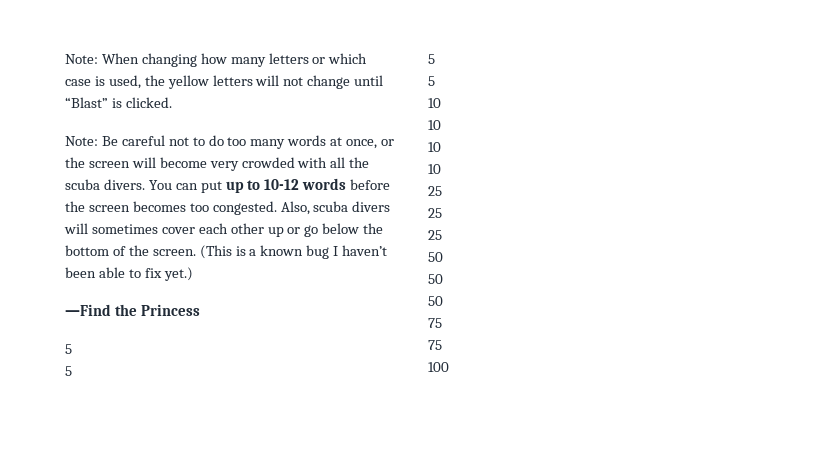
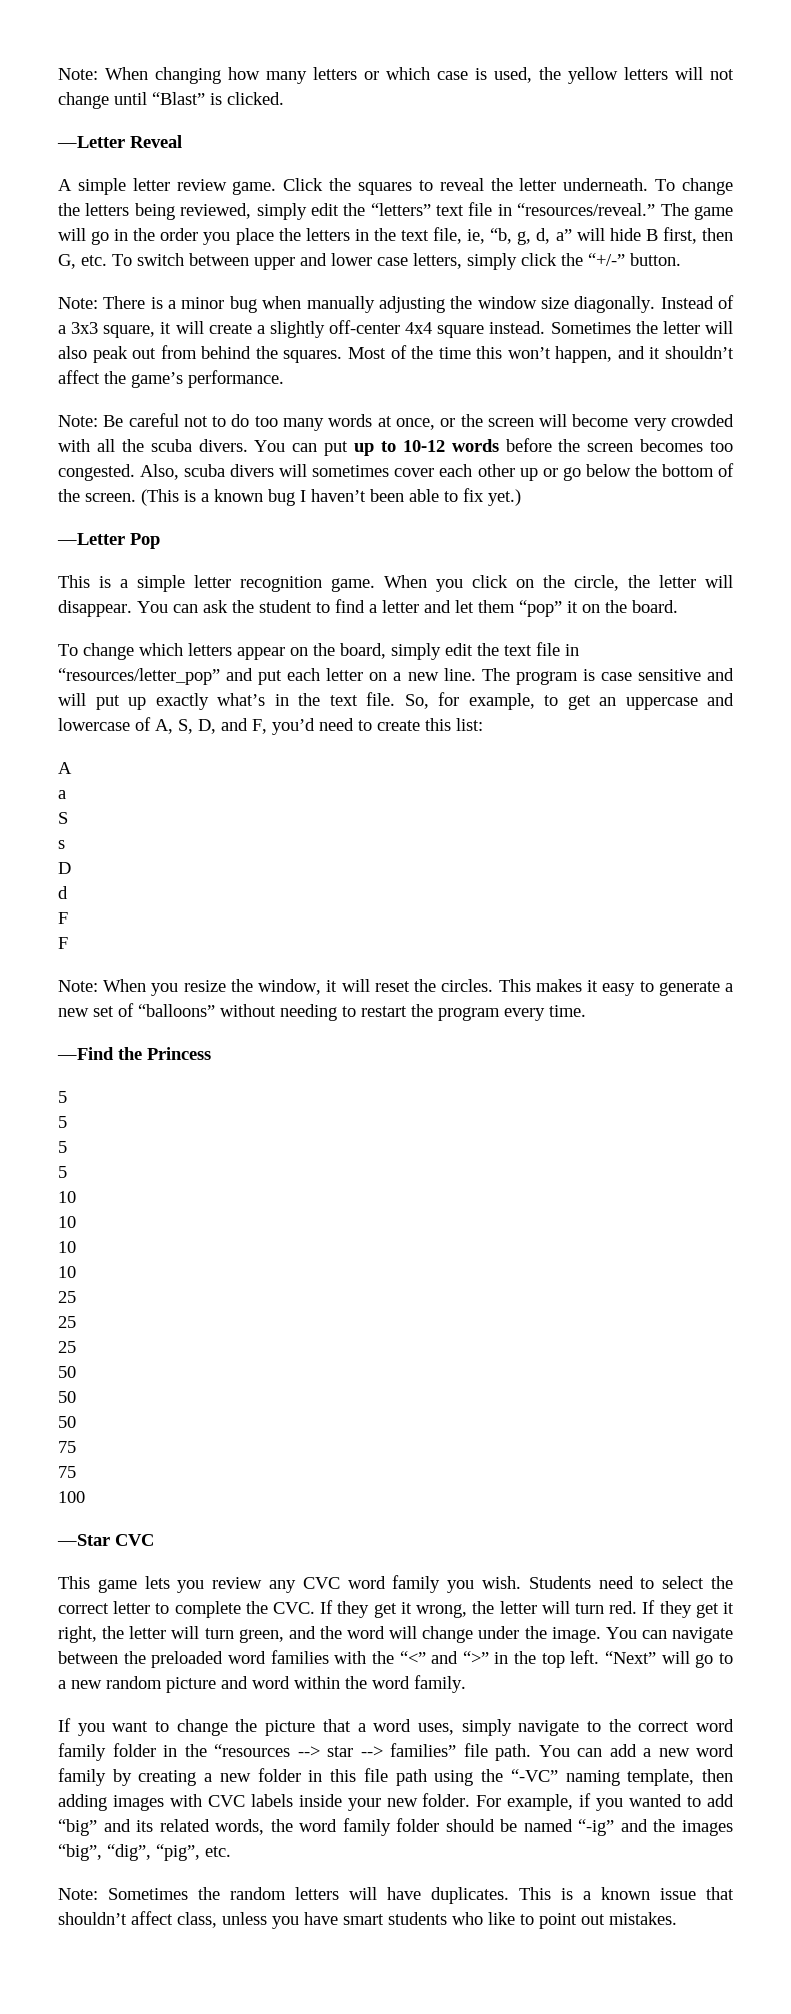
(172, 102) none -> [57,135,182,148] [58,178,733,195] [58,202,733,220] [58,227,733,245] [58,253,681,270] [58,295,734,313] [58,320,733,338] [58,345,734,363] [58,370,284,388] // —Letter Reveal // A simple letter review game. Click the squares to reveal the letter underneath. To change the letters being reviewed, simply edit the “letters” text file in “resources/reveal.” The game will go in the order you place the letters in the text file, ie, “b, g, d, a” will hide B first, then G, etc. To switch between upper and lower case letters, simply click the “+/-” button. // Note: There is a minor bug when manually adjusting the window size diagonally. Instead of a 3x3 square, it will create a slightly off-center 4x4 square instead. Sometimes the letter will also peak out from behind the squares. Most of the time this won’t happen, and it shouldn’t affect the game’s performance.
(193, 274) none -> [57,533,160,549] [58,575,733,592] [58,599,678,617] [58,642,579,660] [58,668,734,685] [58,692,734,710] [58,717,483,735] [58,762,72,774] [58,790,66,799] [58,812,68,824] [58,840,65,849] [58,862,71,874] [58,886,68,899] [58,912,68,924] [58,937,68,949] [58,979,734,996] [58,1003,586,1021] // —Letter Pop // This is a simple letter recognition game. When you click on the circle, the letter will disappear. You can ask the student to find a letter and let them “pop” it on the board. // To change which letters appear on the board, simply edit the text file in “resources/letter_pop” and put each letter on a new line. The program is case sensitive and will put up exactly what’s in the text file. So, for example, to get an uppercase and lowercase of A, S, D, and F, you’d need to create this list: // A // a // S // s // D // d // F // F // Note: When you resize the window, it will reset the circles. This makes it easy to generate a new set of “balloons” without needing to restart the program every time.
(449, 367) none -> [57,1534,154,1546] [58,1575,733,1593] [58,1600,735,1618] [58,1626,733,1643] [58,1650,733,1668] [58,1675,466,1693] [58,1718,734,1736] [58,1743,734,1761] [58,1768,734,1786] [58,1793,734,1811] [58,1818,733,1836] [58,1844,231,1861] [58,1887,734,1904] [58,1911,677,1929] // —Star CVC // This game lets you review any CVC word family you wish. Students need to select the correct letter to complete the CVC. If they get it wrong, the letter will turn red. If they get it right, the letter will turn green, and the word will change under the image. You can navigate between the preloaded word families with the “<” and “>” in the top left. “Next” will go to a new random picture and word within the word family. // If you want to change the picture that a word uses, simply navigate to the correct word family folder in the “resources --> star --> families” file path. You can add a new word family by creating a new folder in this file path using the “-VC” naming template, then adding images with CVC labels inside your new folder. For example, if you wanted to add “big” and its related words, the word family folder should be named “-ig” and the images “big”, “dig”, “pig”, etc. // Note: Sometimes the random letters will have duplicates. This is a known issue that shouldn’t affect class, unless you have smart students who like to point out mistakes.

